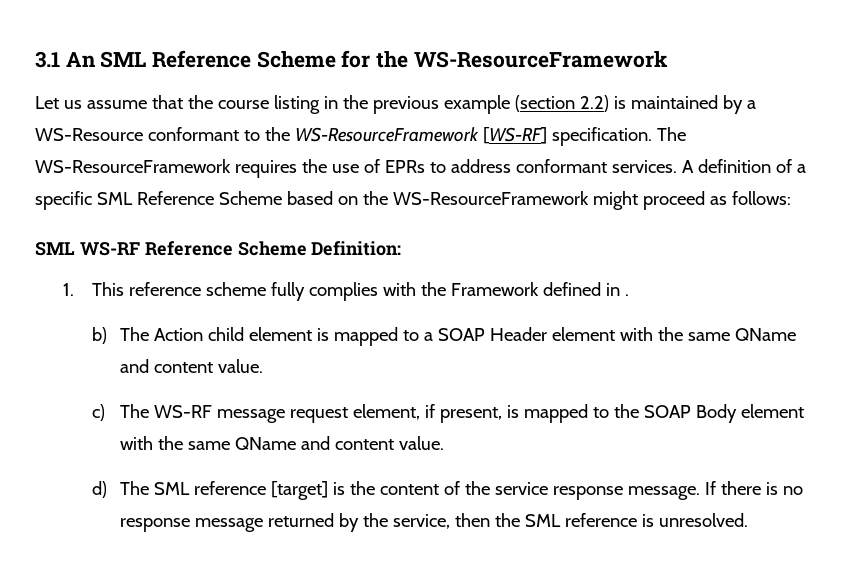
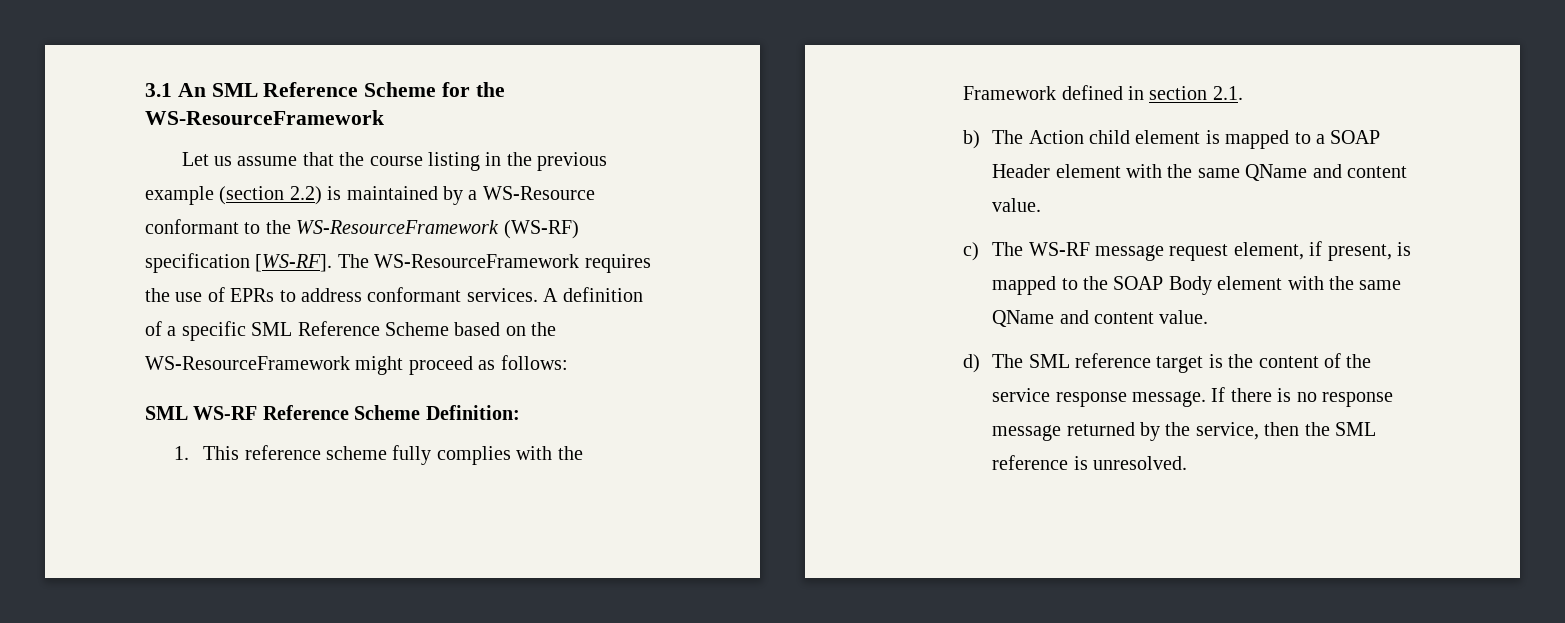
[482,127,652,146] [WS-RF] specification. -> [503,220,579,239] [145,253,333,273] (WS-RF) specification [WS-RF].
[624,294,629,296] . -> [1149,86,1243,100] section 2.1.
[271,481,329,500] [target] -> [1156,356,1204,373] target

